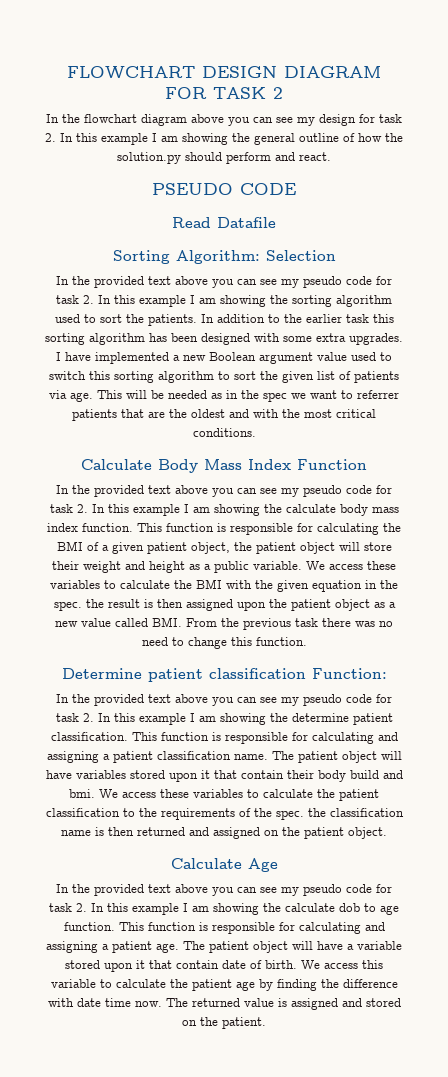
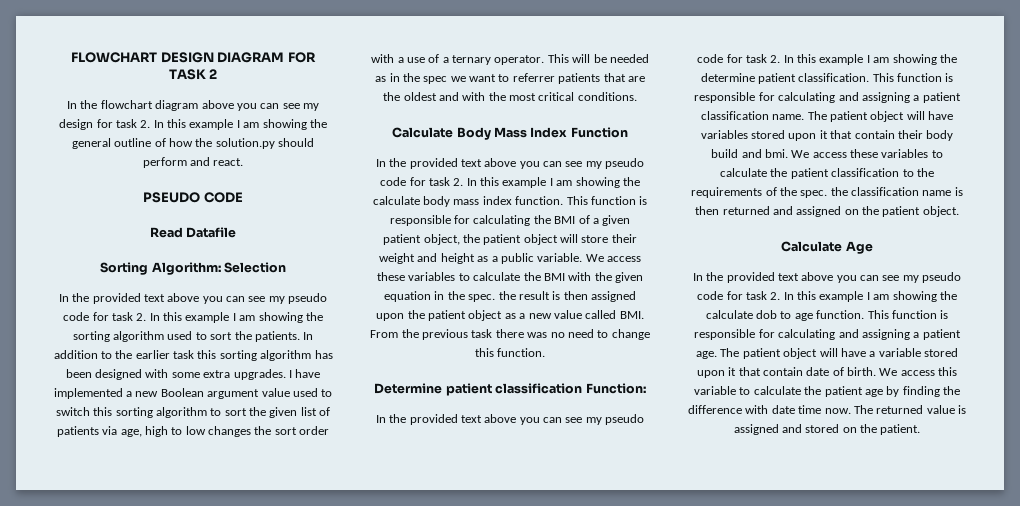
[70,392,93,402] age. -> [120,426,330,437] [371,54,545,65] age, high to low changes the sort order with a use of a ternary operator.

